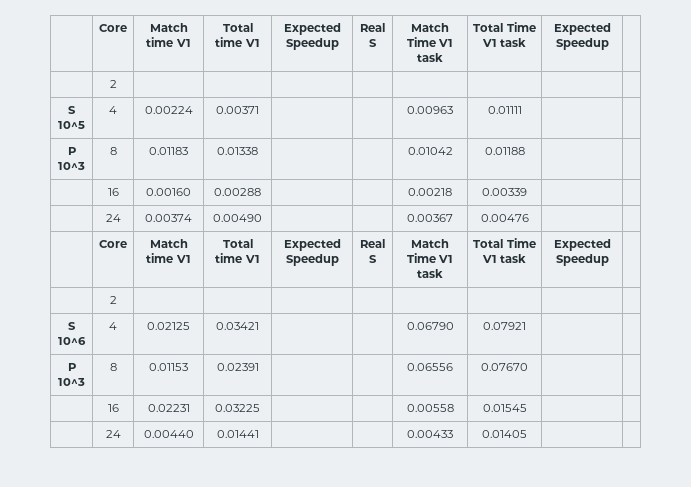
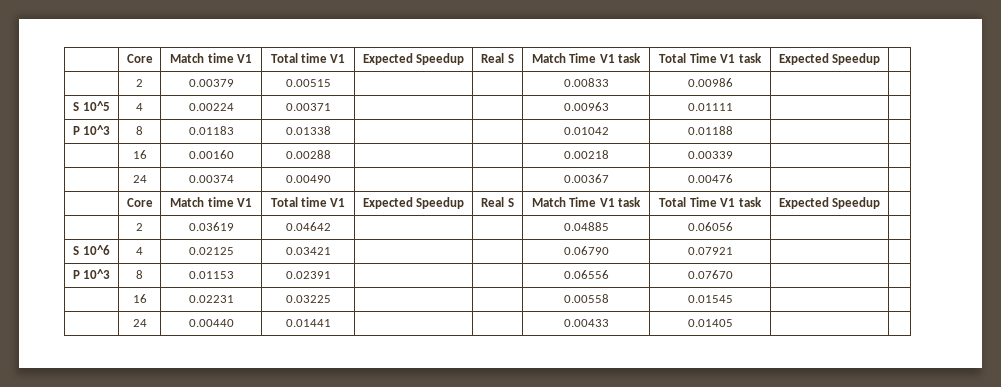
(117, 84) | | | | | -> [188,79,234,87] [285,79,331,87] [563,78,609,87] [687,78,733,87] 0.00379 | 0.00515 | | | 0.00833 | 0.00986
(117, 300) | | | | | -> [188,222,234,231] [285,222,331,231] [563,222,609,231] [687,222,733,231] 0.03619 | 0.04642 | | | 0.04885 | 0.06056

